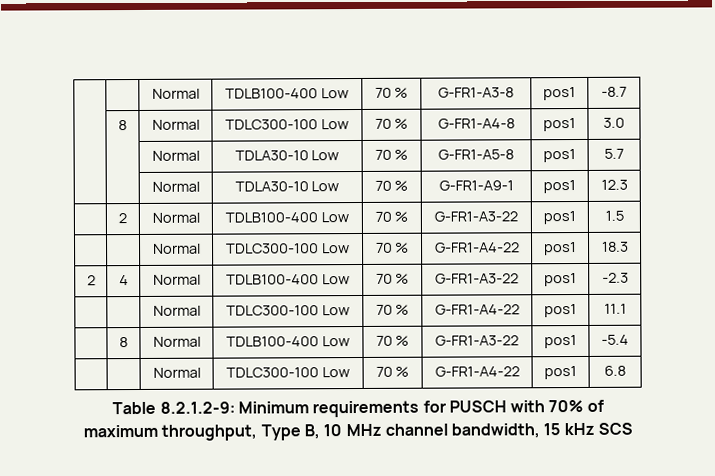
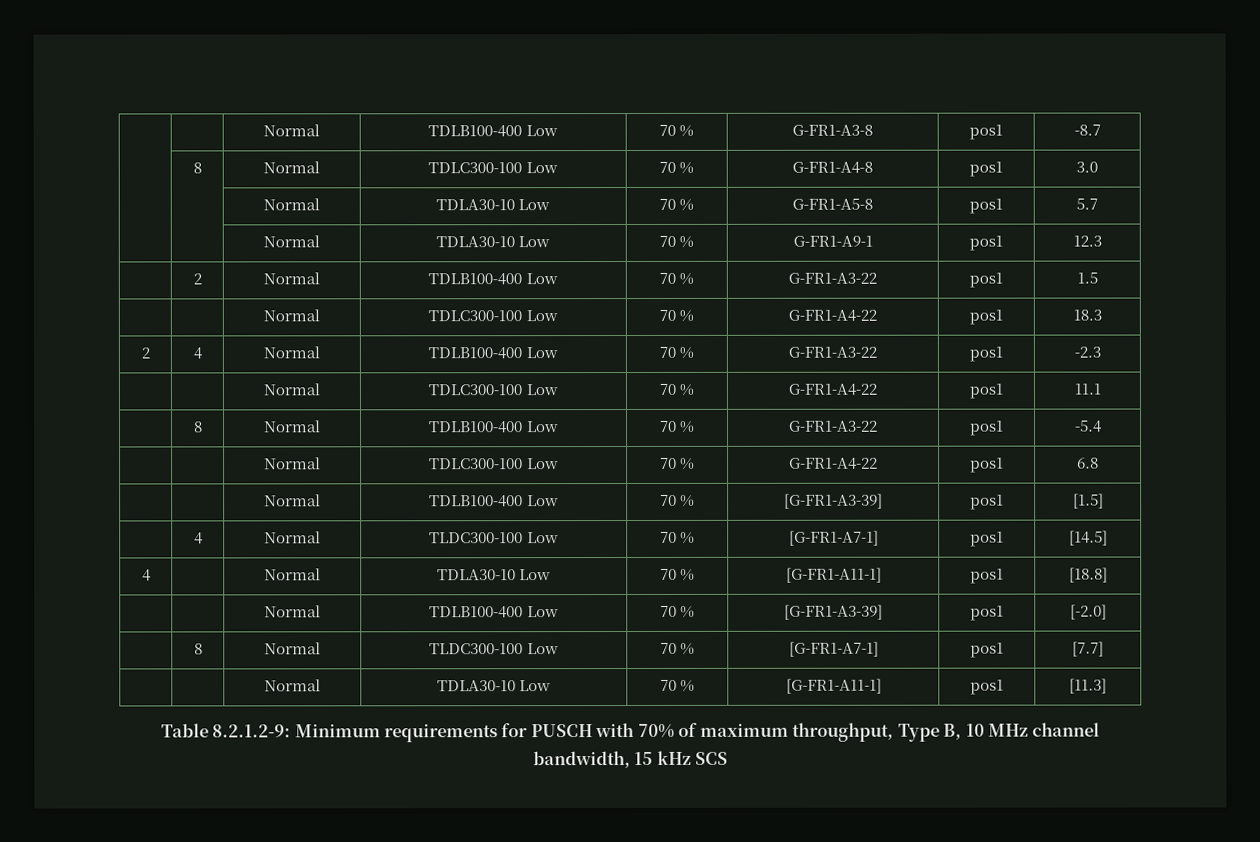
(626, 370) none -> [264,494,321,507] [429,495,559,508] [659,494,696,507] [784,493,883,509] [970,494,1004,510] [1072,493,1104,509] [193,532,203,545] [264,531,321,544] [429,532,559,544] [659,531,696,544] [788,530,879,546] [970,531,1004,547] [1068,530,1108,546] [141,569,151,582] [264,568,321,581] [436,569,552,581] [659,568,696,581] [785,567,882,583] [970,568,1004,584] [1068,567,1108,583] [264,605,321,618] [429,606,559,619] [659,605,696,618] [784,604,883,620] [970,605,1004,621] [1069,604,1107,620] [193,643,203,655] [264,642,321,655] [429,643,559,655] [659,642,696,655] [788,641,879,657] [970,642,1004,658] [1072,641,1104,657] [264,679,321,692] [436,680,552,692] [659,679,696,692] [785,678,882,694] [970,679,1004,695] [1069,678,1107,694] // | | Normal | TDLB100-400 Low | 70 % | [G-FR1-A3-39] | pos1 | [1.5] // | 4 | Normal | TLDC300-100 Low | 70 % | [G-FR1-A7-1] | pos1 | [14.5] // 4 | | Normal | TDLA30-10 Low | 70 % | [G-FR1-A11-1] | pos1 | [18.8] // | | Normal | TDLB100-400 Low | 70 % | [G-FR1-A3-39] | pos1 | [-2.0] // | 8 | Normal | TLDC300-100 Low | 70 % | [G-FR1-A7-1] | pos1 | [7.7] // | | Normal | TDLA30-10 Low | 70 % | [G-FR1-A11-1] | pos1 | [11.3]

